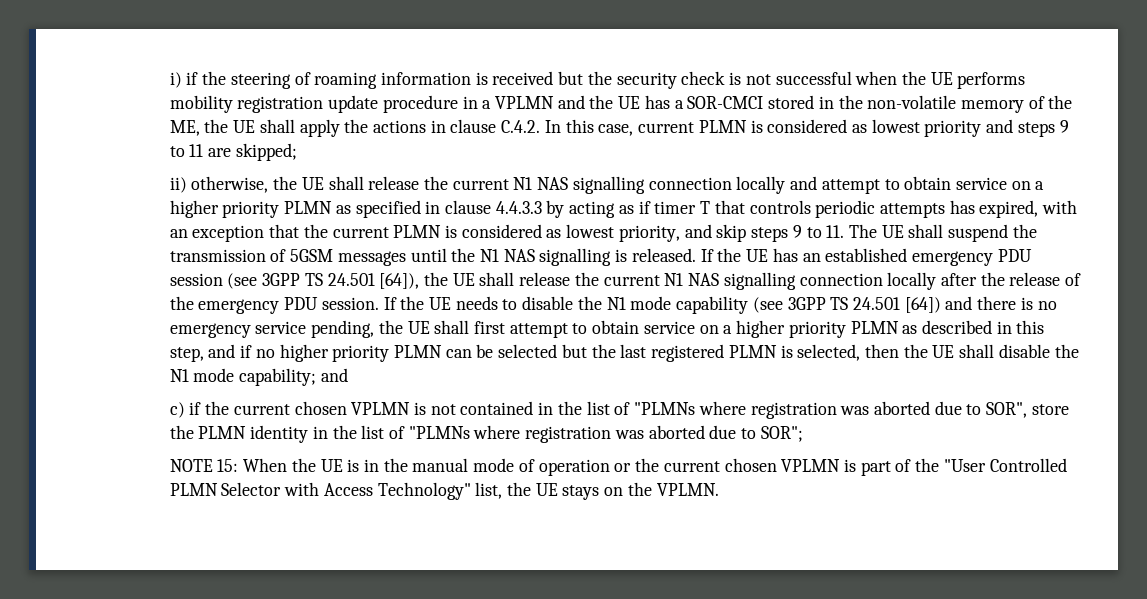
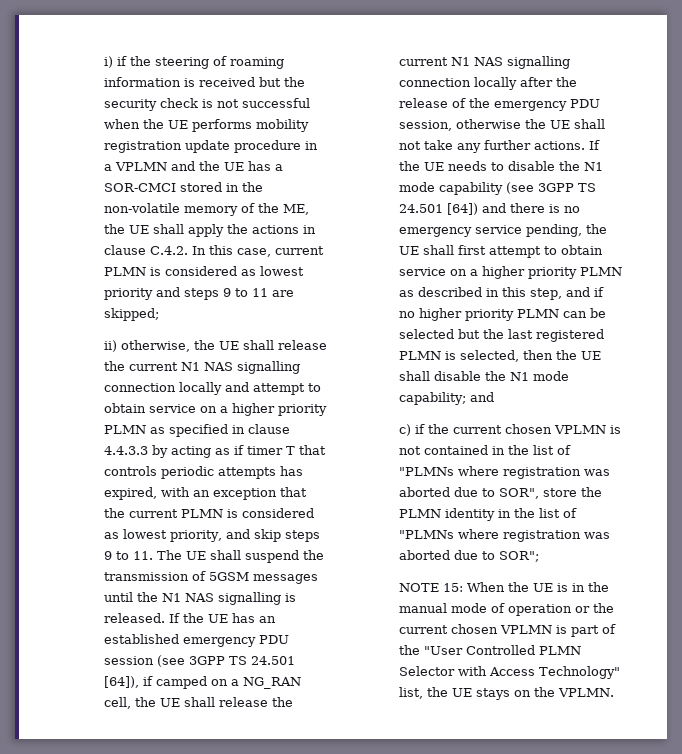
(420, 281) none -> [143,676,302,689] [104,697,132,709] if camped on a NG_RAN cell,
[321,297,379,310] session. -> [399,119,606,131] [399,140,586,153] session, otherwise the UE shall not take any further actions.

